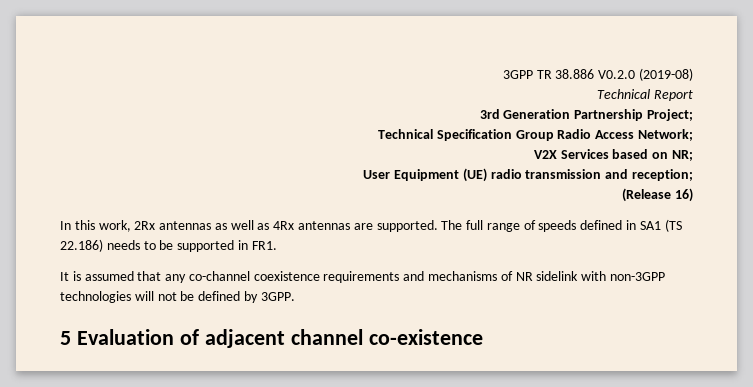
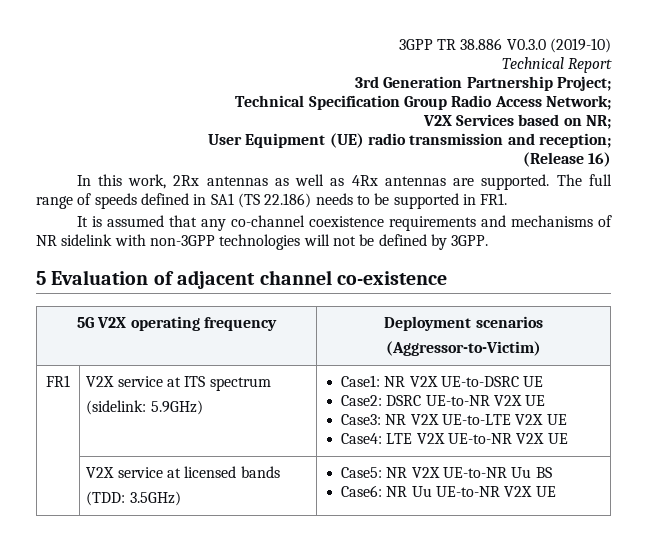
[598,68,693,81] V0.2.0 (2019-08) -> [506,38,611,53] V0.3.0 (2019-10)
(483, 337) none -> [77,316,277,331] [384,316,543,331] [386,341,541,356] [46,375,70,387] [86,376,271,391] [86,400,203,415] [341,375,544,387] [341,395,546,406] [341,414,567,425] [341,433,568,444] [86,466,280,478] [86,491,181,506] [341,467,552,478] [341,485,556,497] // 5G V2X operating frequency | Deployment scenarios // (Aggressor-to-Victim) // FR1 | V2X service at ITS spectrum // (sidelink: 5.9GHz) | Case1: NR V2X UE-to-DSRC UE // Case2: DSRC UE-to-NR V2X UE // Case3: NR V2X UE-to-LTE V2X UE // Case4: LTE V2X UE-to-NR V2X UE // | V2X service at licensed bands // (TDD: 3.5GHz) | Case5: NR V2X UE-to-NR Uu BS // Case6: NR Uu UE-to-NR V2X UE

